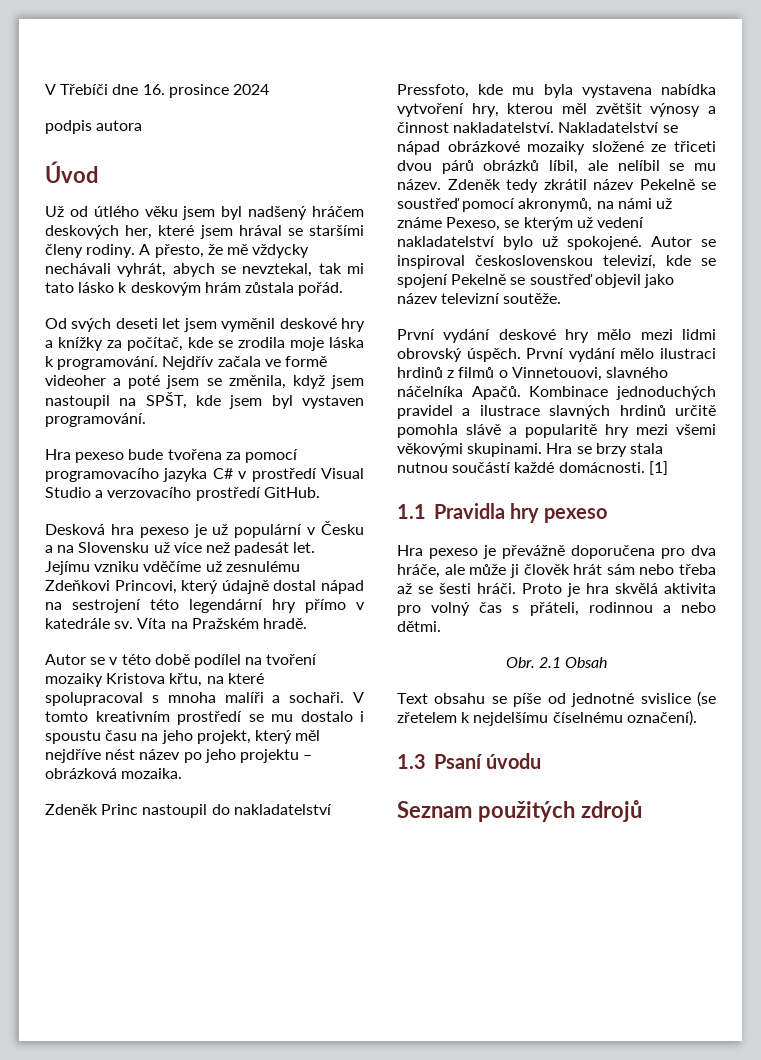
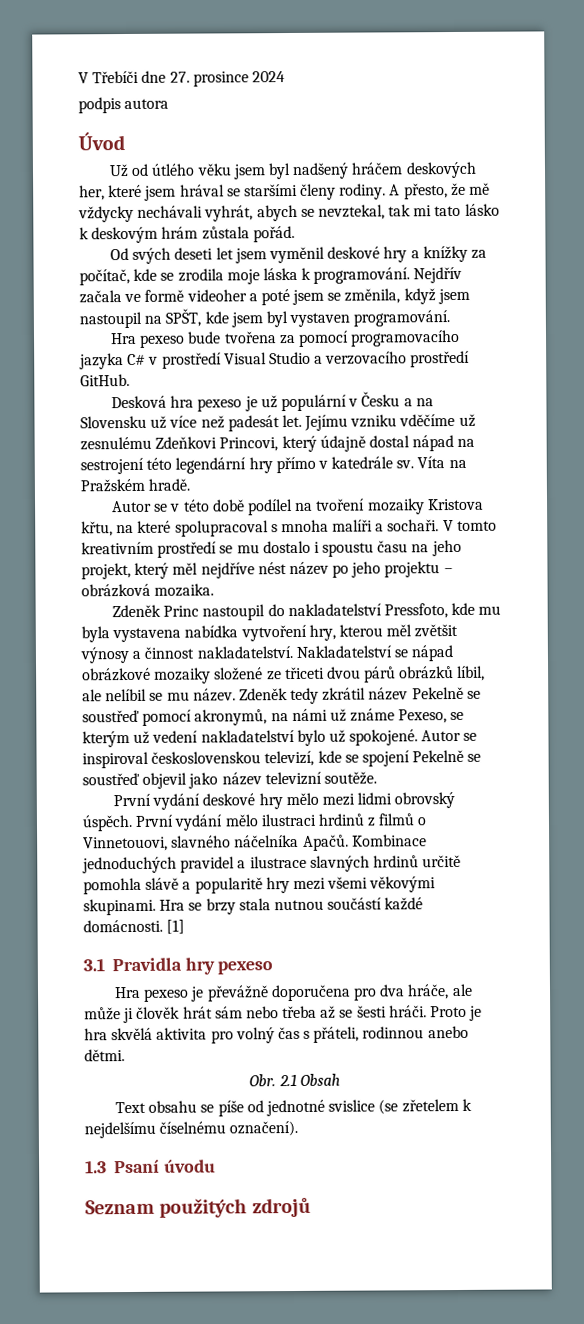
[142,84,165,95] 16. -> [169,71,190,83] 27.
[397,504,426,519] 1.1 -> [83,958,105,972] 3.1
[662,602,716,613] a nebo -> [427,1025,469,1039] anebo

